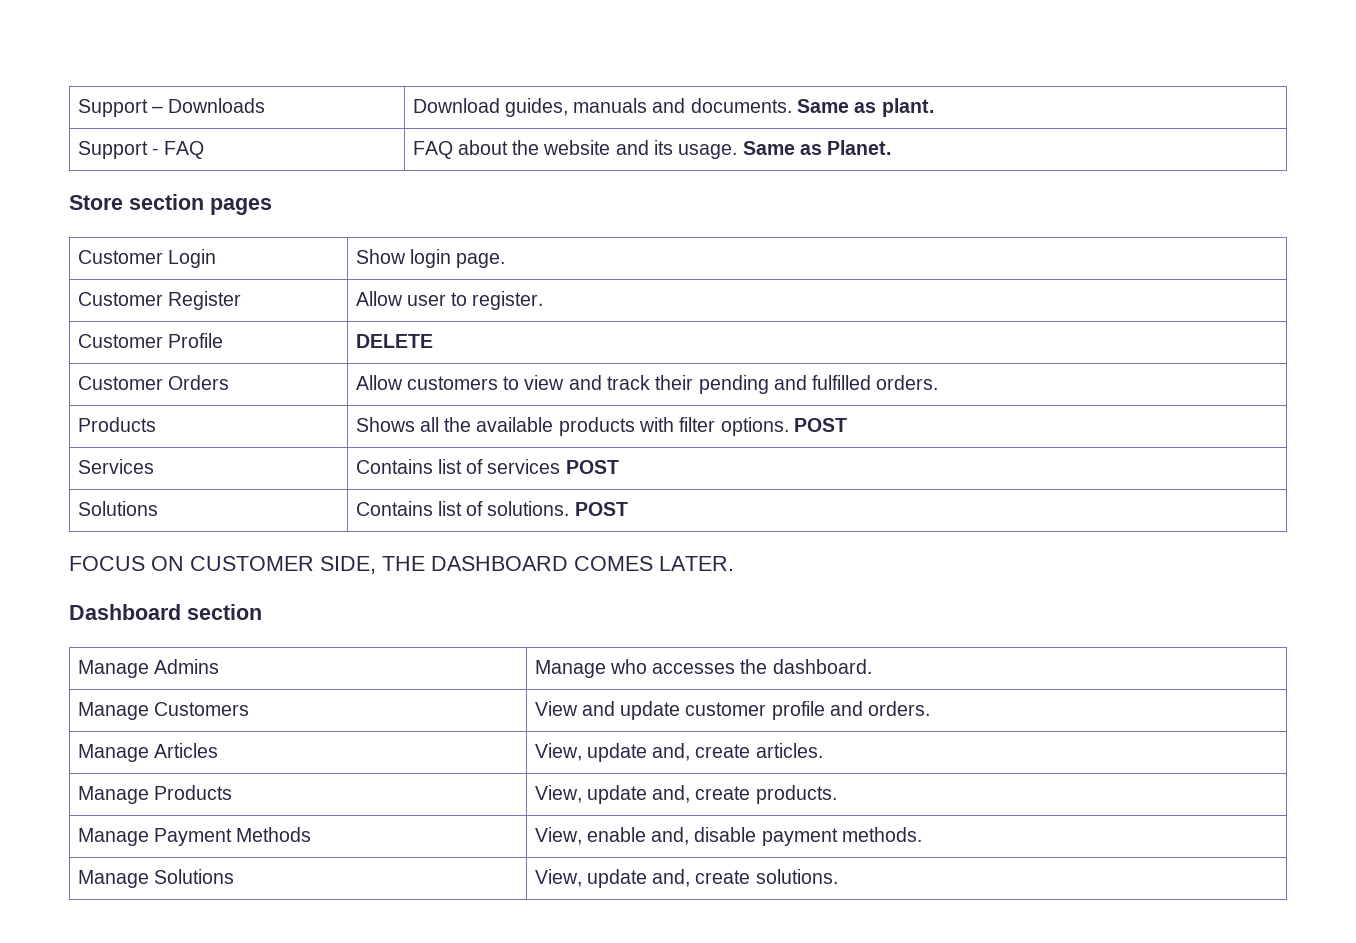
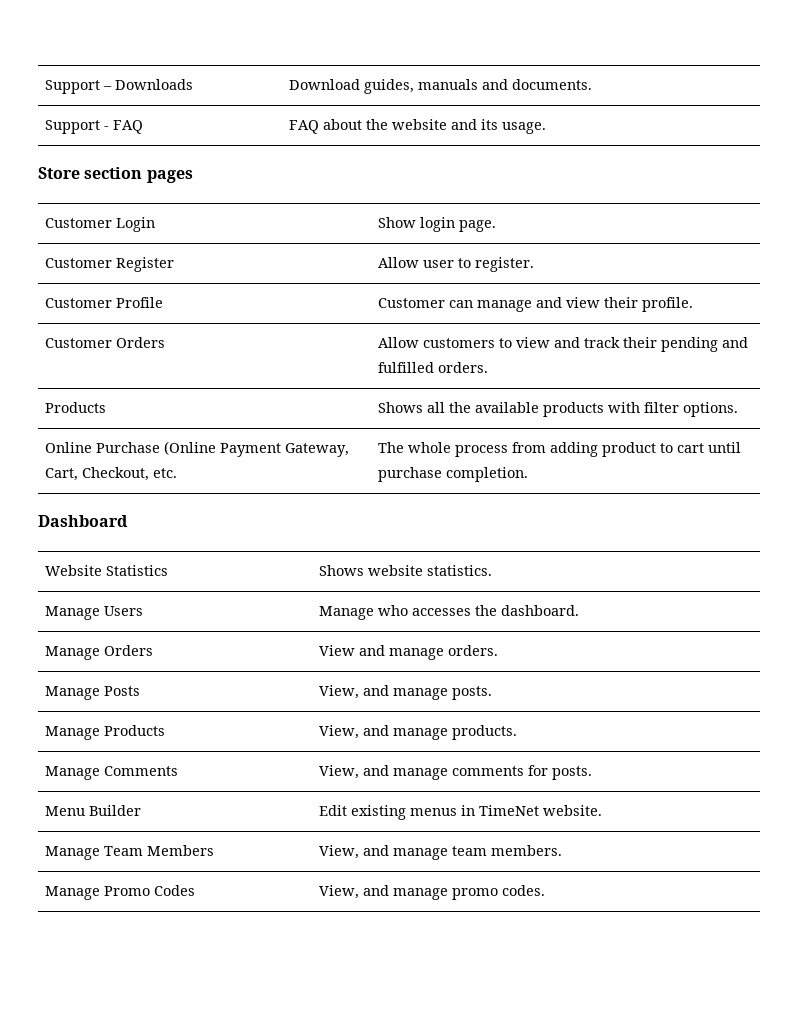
[797,98,934,117] Same as plant. -> (593, 84) none
[742,140,892,155] Same as Planet. -> (547, 128) none
[355,334,433,348] DELETE -> [378,297,694,312] Customer can manage and view their profile.
[793,418,847,432] [77,459,154,474] [355,459,619,474] [77,501,158,516] [355,501,628,516] [69,556,734,574] [69,604,262,620] [77,659,219,678] POST // Services | Contains list of services POST // Solutions | Contains list of solutions. POST // FOCUS ON CUSTOMER SIDE, THE DASHBOARD COMES LATER. // Dashboard section // Manage Admins -> [45,441,350,457] [45,467,178,481] [378,442,742,457] [378,467,529,482] [38,515,128,527] [45,565,169,576] [319,565,493,576] [45,606,144,620] // Online Purchase (Online Payment Gateway, Cart, Checkout, etc. | The whole process from adding product to cart until purchase completion. // Dashboard // Website Statistics | Shows website statistics. // Manage Users
[153,702,249,716] Customers -> [104,645,154,656] Orders
[620,701,864,720] update customer profile and -> [389,648,445,660] manage
[153,743,218,758] [534,743,823,762] Articles | View, update and, create articles. -> [104,686,141,696] [319,685,493,700] Posts | View, and manage posts.
[586,785,751,804] update and, create -> [363,725,449,740] and manage
[153,827,312,846] [534,827,923,846] [77,869,234,888] [534,869,838,888] Payment Methods | View, enable and, disable payment methods. // Manage Solutions | View, update and, create solutions. -> [104,766,179,776] [319,765,593,780] [45,805,142,816] [319,805,603,820] [45,845,215,860] [319,845,563,860] [45,885,196,900] [319,885,546,900] Comments | View, and manage comments for posts. // Menu Builder | Edit existing menus in TimeNet website. // Manage Team Members | View, and manage team members. // Manage Promo Codes | View, and manage promo codes.

